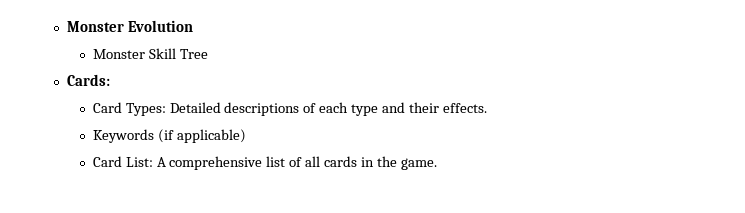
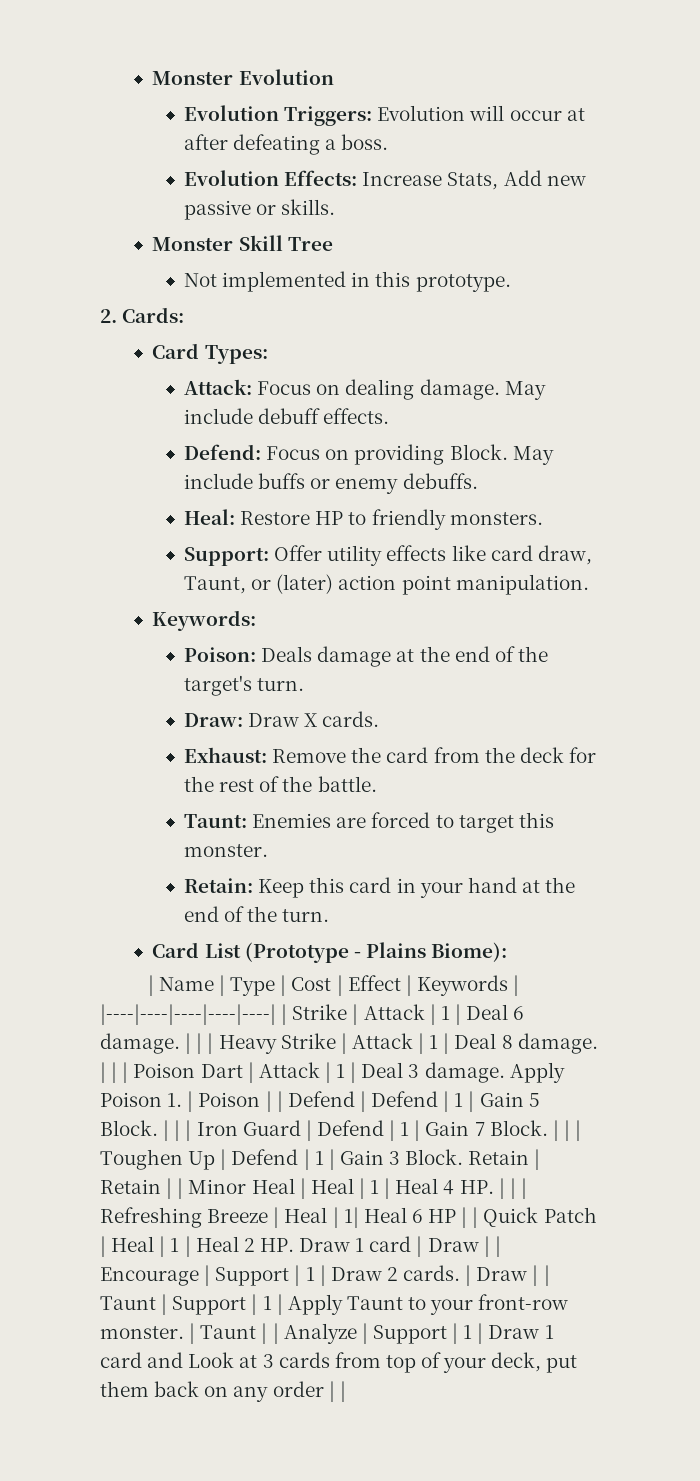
[92,48,208,59] [66,74,110,86] [92,102,487,116] [92,129,246,143] [92,156,437,170] Monster Skill Tree // Cards: // Card Types: Detailed descriptions of each type and their effects. // Keywords (if applicable) // Card List: A comprehensive list of all cards in the game. -> [183,105,585,126] [183,134,389,155] [183,170,586,190] [183,199,336,220] [152,235,333,251] [183,271,511,292] [100,307,185,323] [152,343,268,364] [183,379,546,400] [183,408,390,424] [183,444,554,465] [183,473,478,494] [183,509,543,530] [183,545,592,566] [183,574,589,595] [152,610,257,631] [183,646,548,667] [183,675,305,696] [183,711,380,727] [183,747,596,763] [183,776,377,792] [183,812,554,833] [183,844,268,857] [183,877,576,898] [183,906,330,922] [152,942,508,963] [147,975,520,996] [100,1004,525,1025] [100,1033,598,1054] [100,1062,565,1083] [100,1091,540,1112] [100,1120,582,1141] [100,1149,541,1170] [100,1178,527,1199] [100,1207,597,1228] [100,1236,501,1257] [100,1265,550,1286] [100,1294,569,1315] [100,1323,554,1344] [100,1352,578,1373] [100,1381,346,1402] Evolution Triggers: Evolution will occur at after defeating a boss. // Evolution Effects: Increase Stats, Add new passive or skills. // Monster Skill Tree // Not implemented in this prototype. // 2. Cards: // Card Types: // Attack: Focus on dealing damage. May include debuff effects. // Defend: Focus on providing Block. May include buffs or enemy debuffs. // Heal: Restore HP to friendly monsters. // Support: Offer utility effects like card draw, Taunt, or (later) action point manipulation. // Keywords: // Poison: Deals damage at the end of the target's turn. // Draw: Draw X cards. // Exhaust: Remove the card from the deck for the rest of the battle. // Taunt: Enemies are forced to target this monster. // Retain: Keep this card in your hand at the end of the turn. // Card List (Prototype - Plains Biome): // | Name | Type | Cost | Effect | Keywords | |----|----|----|----|----| | Strike | Attack | 1 | Deal 6 damage. | | | Heavy Strike | Attack | 1 | Deal 8 damage. | | | Poison Dart | Attack | 1 | Deal 3 damage. Apply Poison 1. | Poison | | Defend | Defend | 1 | Gain 5 Block. | | | Iron Guard | Defend | 1 | Gain 7 Block. | | | Toughen Up | Defend | 1 | Gain 3 Block. Retain | Retain | | Minor Heal | Heal | 1 | Heal 4 HP. | | | Refreshing Breeze | Heal | 1| Heal 6 HP | | Quick Patch | Heal | 1 | Heal 2 HP. Draw 1 card | Draw | | Encourage | Support | 1 | Draw 2 cards. | Draw | | Taunt | Support | 1 | Apply Taunt to your front-row monster. | Taunt | | Analyze | Support | 1 | Draw 1 card and Look at 3 cards from top of your deck, put them back on any order | |

